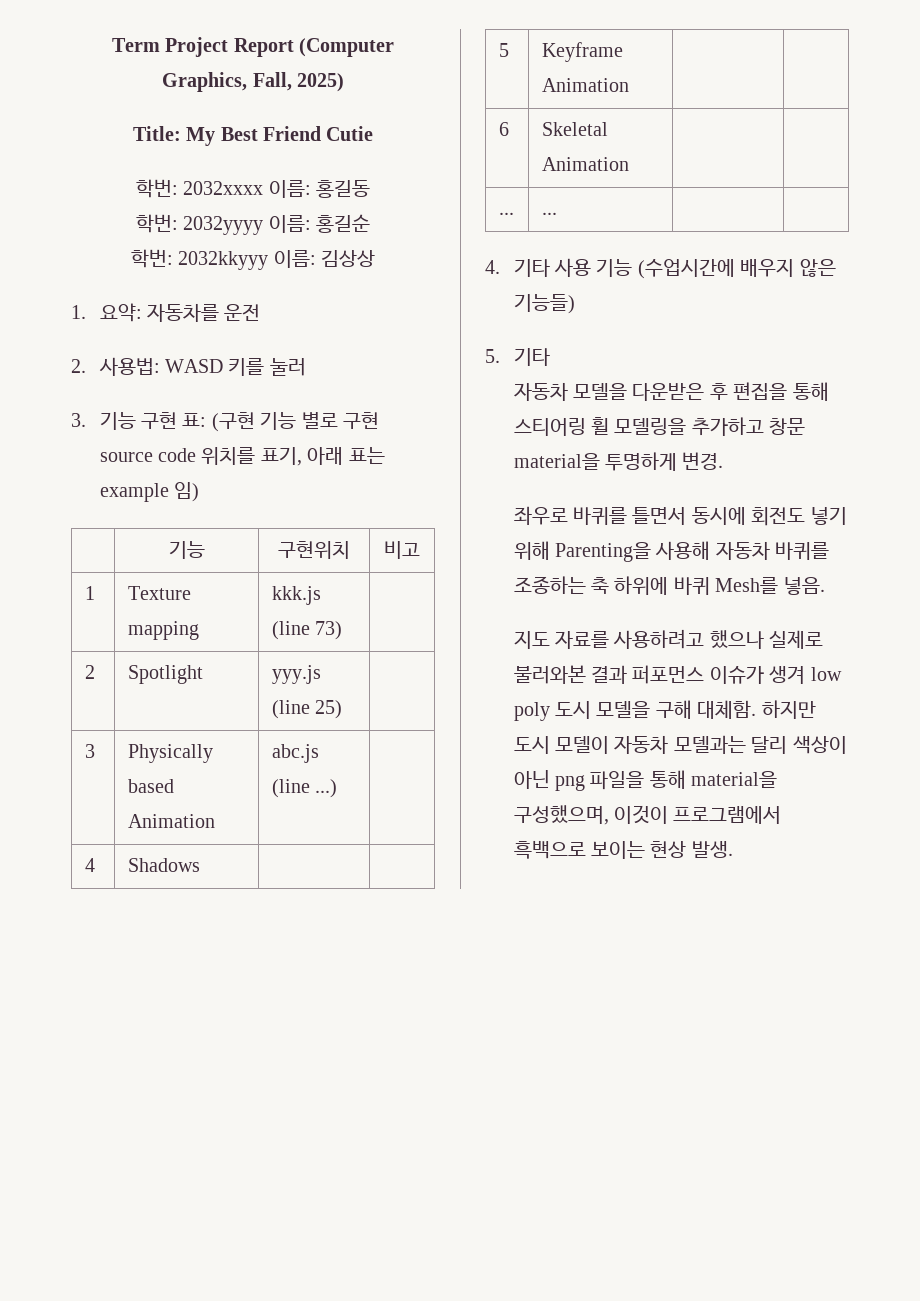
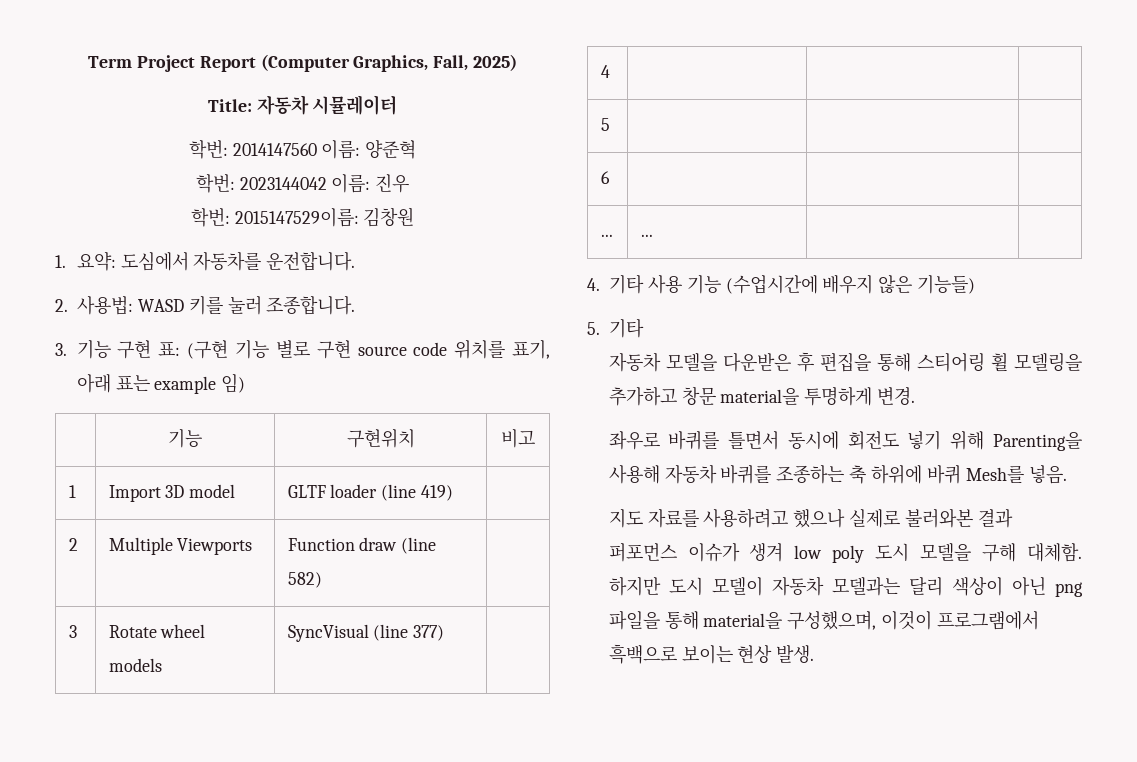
[186,126,374,146] [135,179,371,198] [135,214,371,235] [130,249,376,270] My Best Friend Cutie // 학번: 2032xxxx 이름: 홍길동 // 학번: 2032yyyy 이름: 홍길순 // 학번: 2032kkyyy 이름: 김상상 -> [256,95,398,115] [188,140,417,159] [195,174,410,193] [190,207,415,227] 자동차 시뮬레이터 // 학번: 2014147560 이름: 양준혁 // 학번: 2023144042 이름: 진우 // 학번: 2015147529이름: 김창원
[146,303,261,322] 자동차를 운전 -> [120,251,356,271] 도심에서 자동차를 운전합니다.
(306, 367) none -> [266,295,356,315] 조종합니다.
[127,586,191,600] [127,621,199,640] [271,586,321,605] [271,621,343,640] [84,665,95,679] [127,665,203,684] [271,665,321,684] [271,700,343,719] [84,744,95,758] [127,744,213,763] [127,779,174,793] [127,814,215,828] [271,744,319,763] [271,779,338,798] Texture mapping | kkk.js (line 73) | // 2 | Spotlight | yyy.js (line 25) | // 3 | Physically based Animation | abc.js (line ...) -> [108,484,236,502] [287,484,454,501] [68,538,78,551] [108,537,253,555] [287,537,437,554] [287,572,322,588] [68,625,77,638] [108,624,206,638] [108,658,162,672] [287,624,445,642] Import 3D model | GLTF loader (line 419) | // 2 | Multiple Viewports | Function draw (line 582) | // 3 | Rotate wheel models | SyncVisual (line 377)
[127,858,200,872] Shadows -> (610, 71) none
[541,42,623,62] [541,78,629,92] Keyframe Animation -> (610, 124) none
[541,122,608,136] [541,157,629,171] Skeletal Animation -> (610, 177) none

